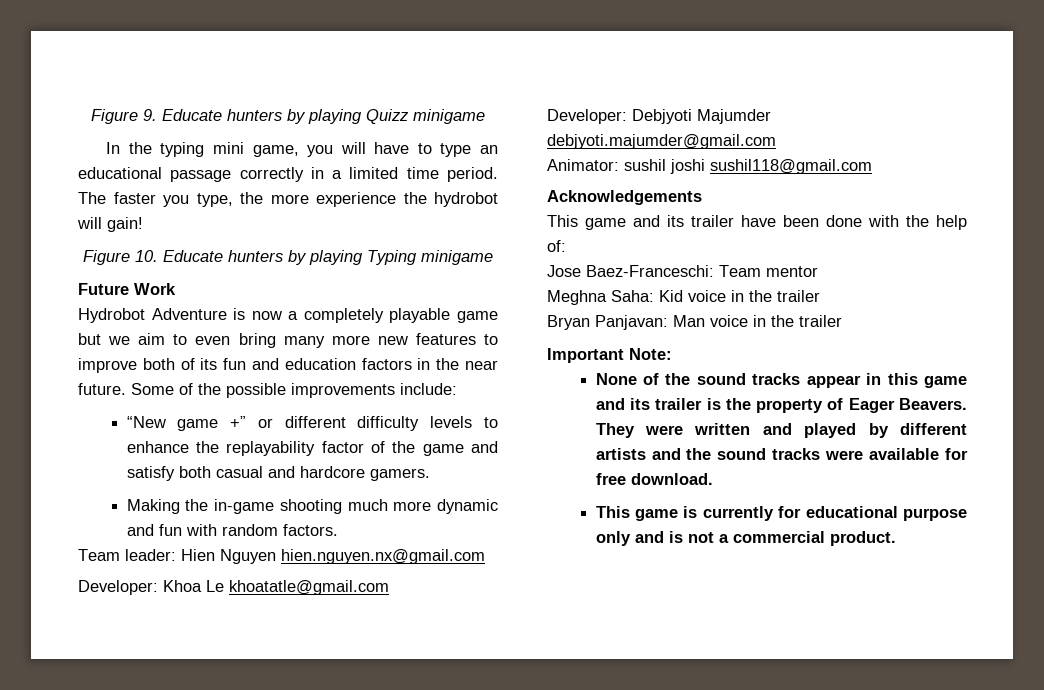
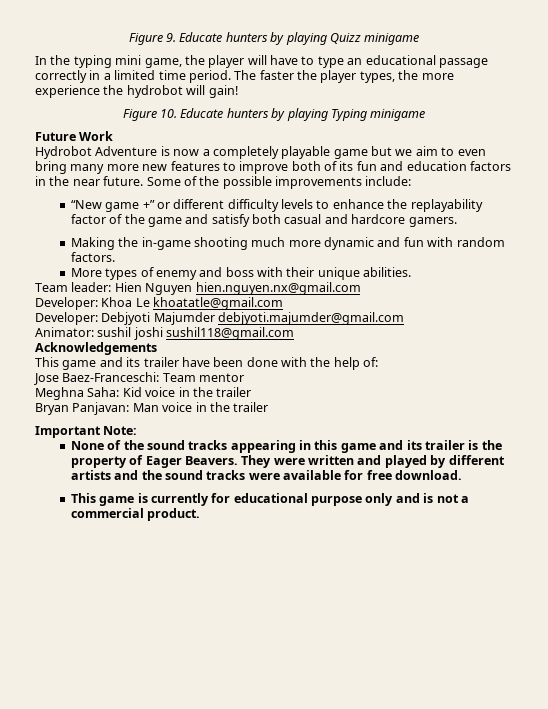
[307,145,334,157] you -> [184,55,245,68] the player
[163,193,233,207] you type, -> [297,70,395,83] the player types,
(338, 530) none -> [70,267,412,280] // More types of enemy and boss with their unique abilities.
[806,375,861,388] appear -> [230,440,296,453] appearing

